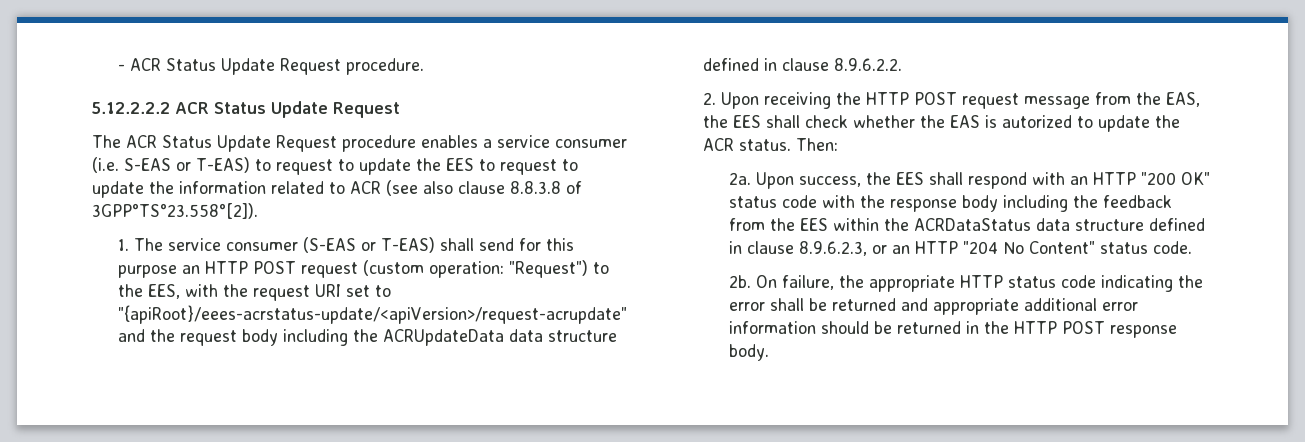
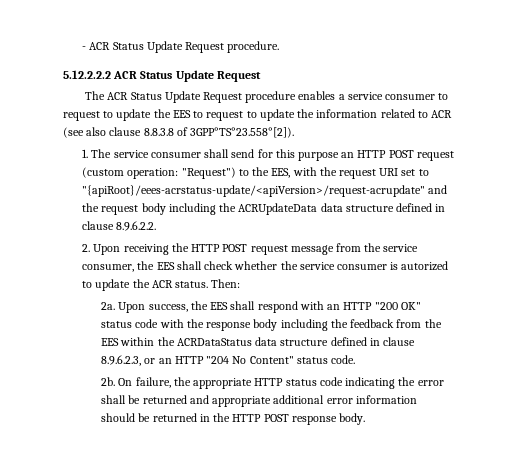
[92,157,250,173] (i.e. S-EAS or T-EAS) -> (436, 97) none
[303,237,436,253] (S-EAS or T-EAS) -> (201, 155) none
[1166,92,1201,107] EAS, -> [383,244,419,252] [82,264,135,272] service consumer,
[950,115,981,128] EAS -> [299,262,388,270] service consumer

